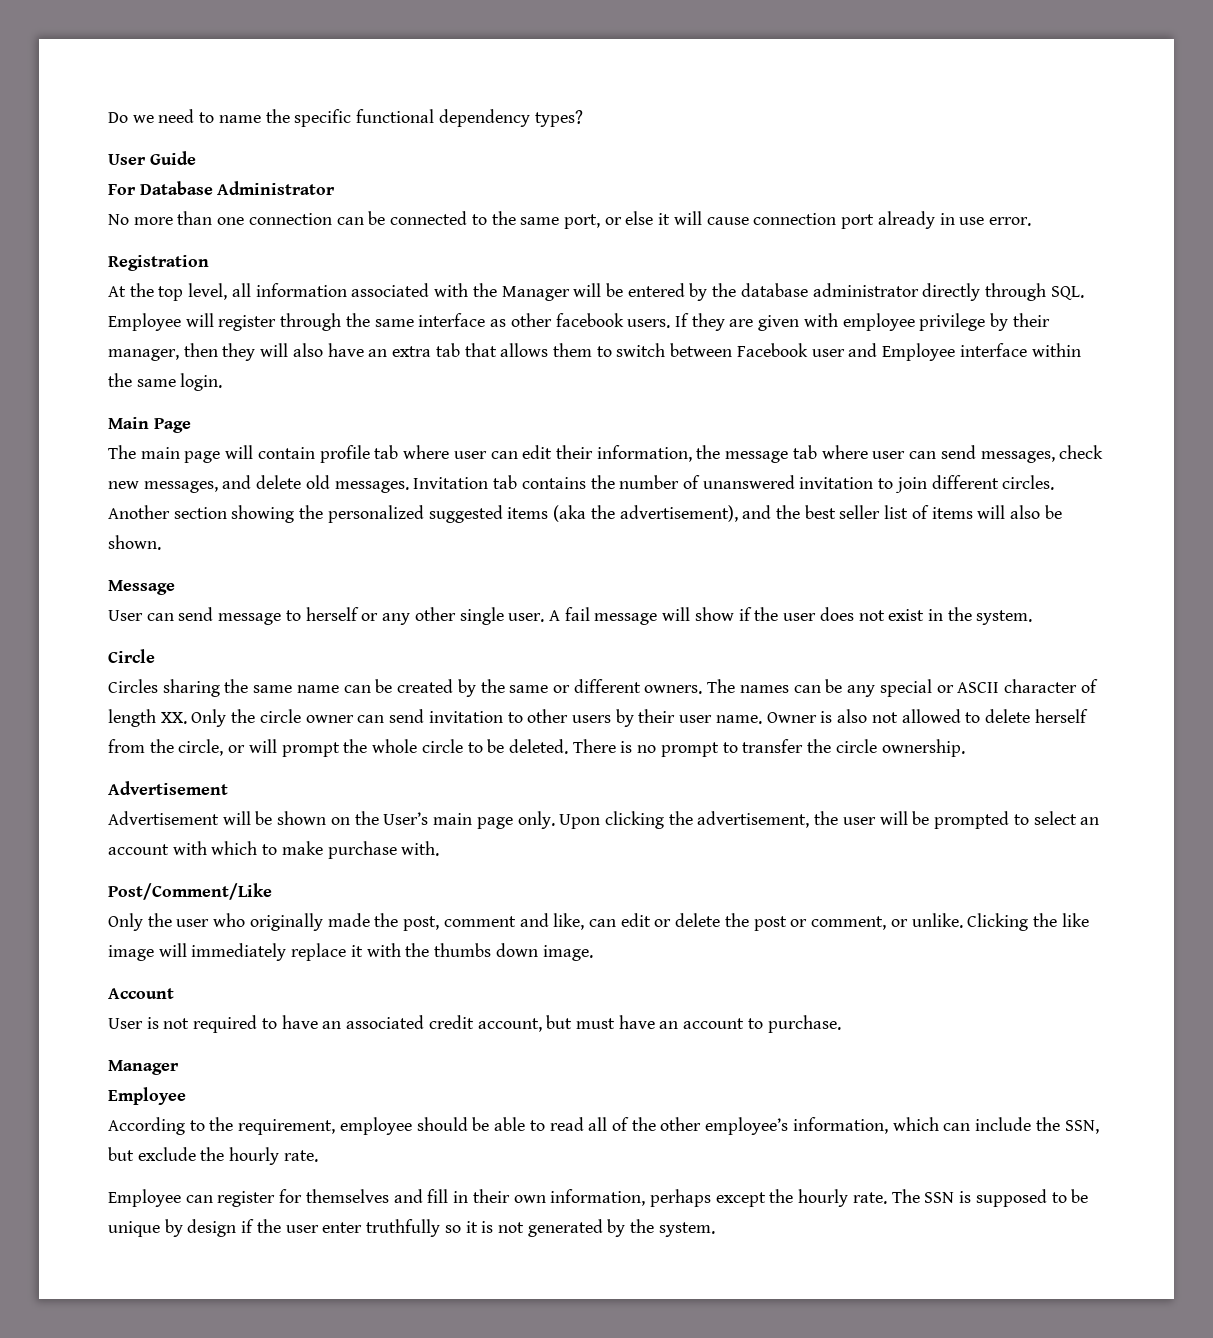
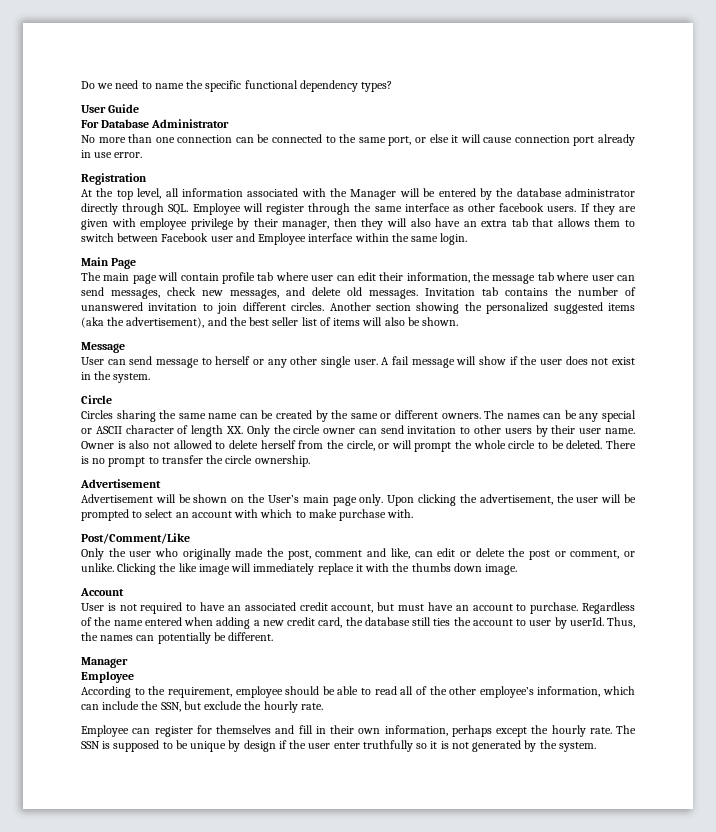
(841, 1024) none -> [581,602,635,614] [81,617,635,629] [81,632,274,644] Regardless of the name entered when adding a new credit card, the database still ties the account to user by userId. Thus, the names can potentially be different.

